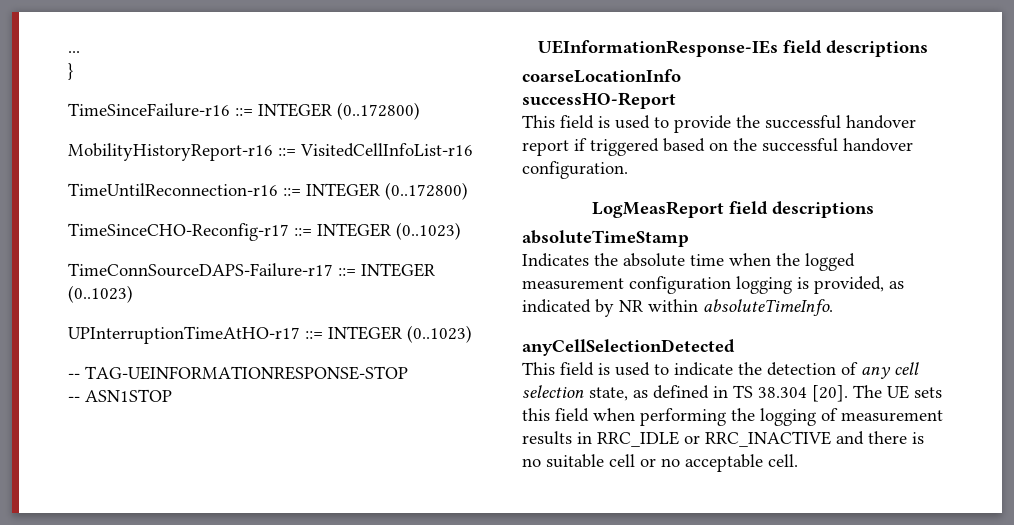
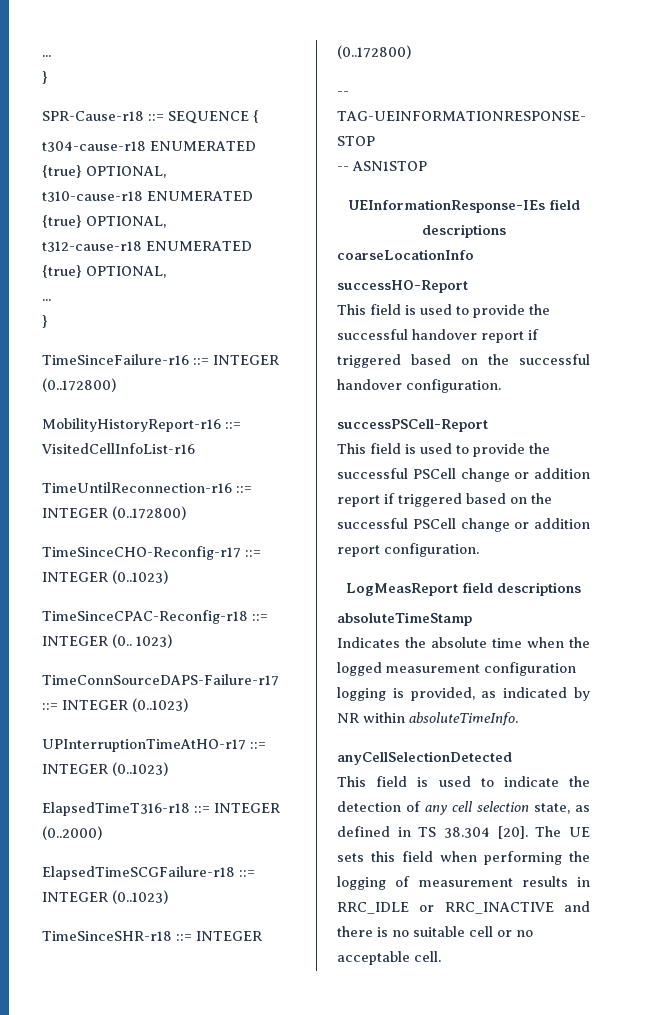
[68,51,80,53] [68,63,73,80] ... // } -> [42,55,51,57] [42,71,48,84] [42,110,259,124] [42,141,256,152] [42,165,166,178] [42,191,253,202] [42,215,166,228] [42,241,252,252] [42,265,166,278] [42,299,51,301] [42,315,48,328] ... // } // SPR-Cause-r18 ::= SEQUENCE { // t304-cause-r18 ENUMERATED {true} OPTIONAL, // t310-cause-r18 ENUMERATED {true} OPTIONAL, // t312-cause-r18 ENUMERATED {true} OPTIONAL, // ... // }
(461, 231) none -> [42,610,268,624] [42,634,172,648] // TimeSinceCPAC-Reconfig-r18 ::= INTEGER (0.. 1023)
(472, 334) none -> [42,802,280,816] [42,826,102,840] [42,866,255,880] [42,890,168,904] [42,931,262,941] [337,45,411,59] // ElapsedTimeT316-r18 ::= INTEGER (0..2000) // ElapsedTimeSCGFailure-r18 ::= INTEGER (0..1023) // TimeSinceSHR-r18 ::= INTEGER (0..172800)
(628, 170) none -> [337,419,488,432] [337,443,550,457] [337,468,590,482] [337,493,552,507] [337,518,590,532] [337,543,479,557] // successPSCell-Report // This field is used to provide the successful PSCell change or addition report if triggered based on the successful PSCell change or addition report configuration.

